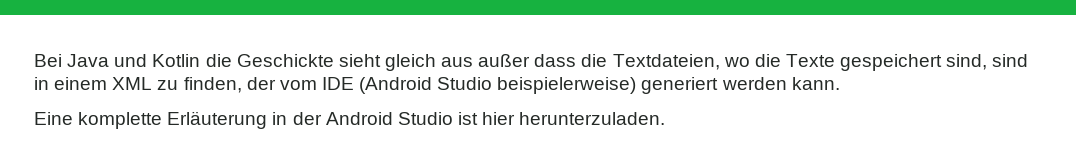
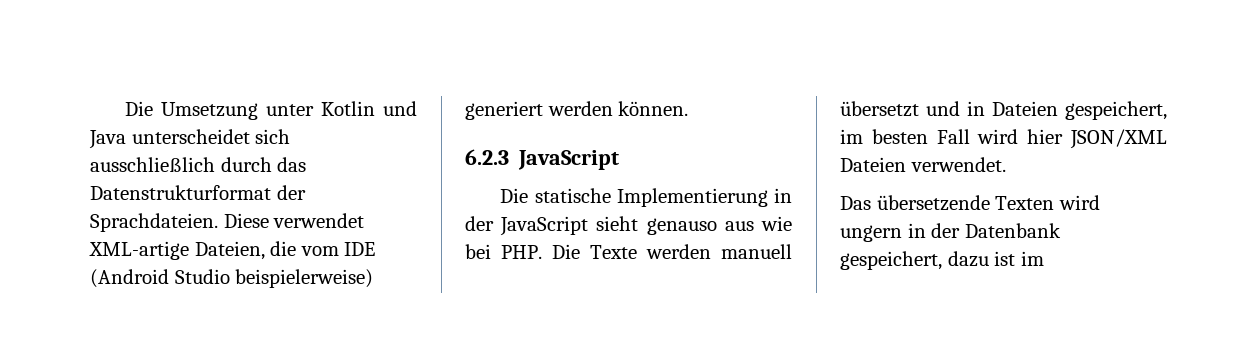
[34,54,1029,71] [34,77,276,93] Bei Java und Kotlin die Geschickte sieht gleich aus außer dass die Textdateien, wo die Texte gespeichert sind, sind in einem XML zu finden, der -> [125,101,417,120] [89,129,291,149] [90,157,307,172] [90,185,306,200] [90,213,365,232] [89,241,297,260] Die Umsetzung unter Kotlin und Java unterscheidet sich ausschließlich durch das Datenstrukturformat der Sprachdateien. Diese verwendet XML-artige Dateien, die
[791,77,840,90] [34,111,666,129] kann. // Eine komplette Erläuterung in der Android Studio ist hier herunterzuladen. -> [618,101,689,116] [465,149,620,170] [500,188,792,207] [465,216,792,236] [465,244,792,259] [840,101,1167,120] [840,129,1167,149] [840,157,1006,172] [840,195,1100,211] [840,223,1061,242] [840,251,1044,270] können. // 6.2.3 JavaScript // Die statische Implementierung in der JavaScript sieht genauso aus wie bei PHP. Die Texte werden manuell übersetzt und in Dateien gespeichert, im besten Fall wird hier JSON/XML Dateien verwendet. // Das übersetzende Texten wird ungern in der Datenbank gespeichert, dazu ist im

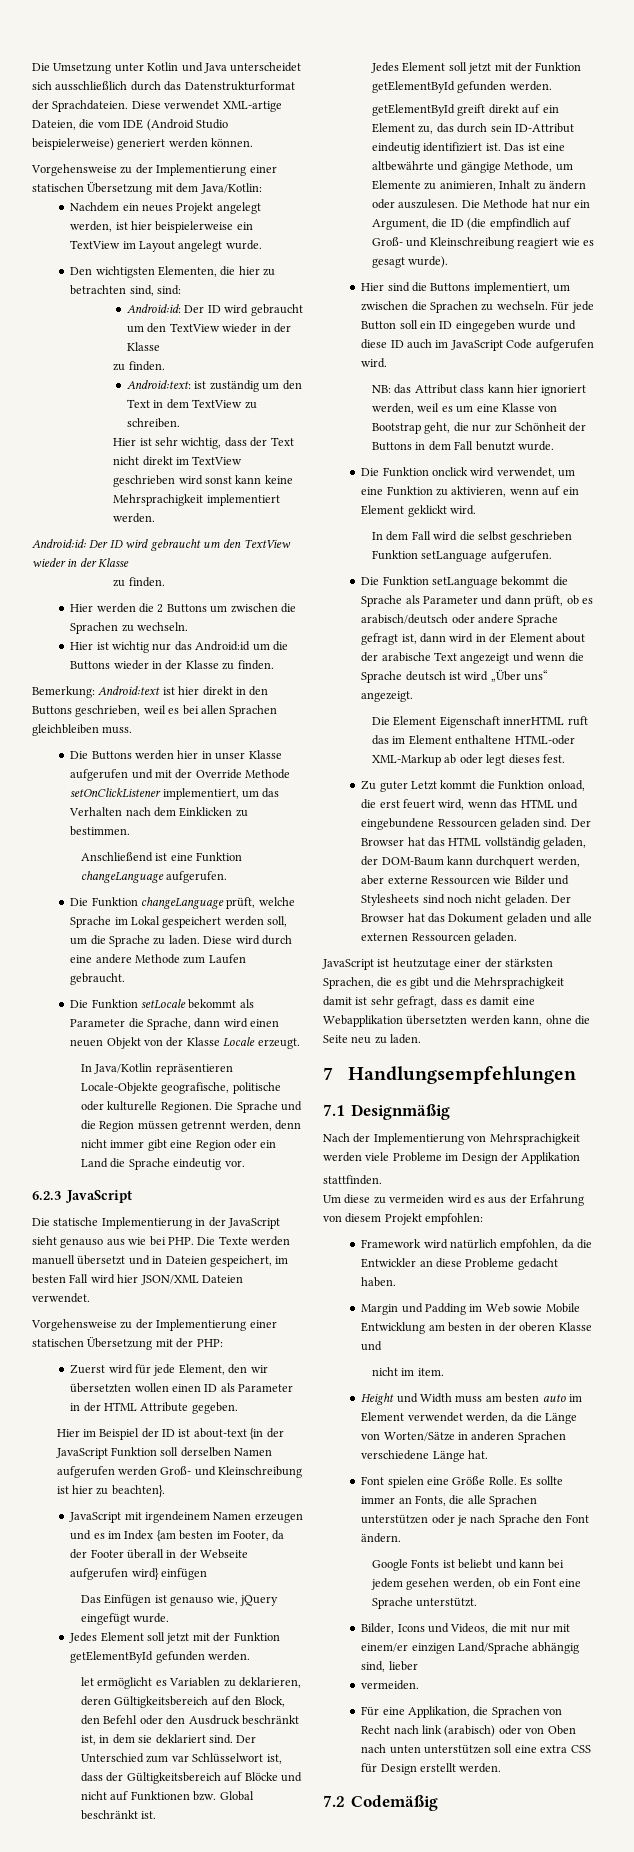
(689, 108) none -> [31,164,277,176] [32,182,262,195] [70,202,261,214] [70,221,253,233] [70,240,262,252] [70,266,276,278] [70,285,182,296] [127,304,303,316] [127,323,291,333] [127,342,161,351] [113,361,165,371] [127,380,302,392] [127,399,257,409] [127,418,181,428] [113,437,294,449] [113,456,243,466] [113,475,293,487] [113,494,280,506] [113,513,156,523] [32,539,291,551] [32,558,130,567] [113,577,165,587] [70,603,296,613] [70,622,189,634] [70,641,288,653] [70,660,274,670] [32,686,269,698] [32,705,278,717] [32,724,133,736] [70,750,282,760] [70,769,291,781] [70,788,280,800] [69,807,248,817] [70,826,131,836] [81,852,243,862] [81,871,228,883] [70,897,295,909] [70,916,288,928] [70,935,292,947] [70,954,246,964] [70,973,126,985] [70,999,254,1009] [70,1018,280,1030] [70,1037,300,1049] [81,1063,233,1075] [81,1082,281,1094] [81,1101,302,1113] [81,1120,301,1132] [81,1139,277,1151] [81,1158,245,1170] // Vorgehensweise zu der Implementierung einer statischen Übersetzung mit dem Java/Kotlin: // Nachdem ein neues Projekt angelegt werden, ist hier beispielerweise ein TextView im Layout angelegt wurde. // Den wichtigsten Elementen, die hier zu betrachten sind, sind: // Android:id: Der ID wird gebraucht um den TextView wieder in der Klasse // zu finden. // Android:text: ist zuständig um den Text in dem TextView zu schreiben. // Hier ist sehr wichtig, dass der Text nicht direkt im TextView geschrieben wird sonst kann keine Mehrsprachigkeit implementiert werden. // Android:id: Der ID wird gebraucht um den TextView wieder in der Klasse // zu finden. // Hier werden die 2 Buttons um zwischen die Sprachen zu wechseln. // Hier ist wichtig nur das Android:id um die Buttons wieder in der Klasse zu finden. // Bemerkung: Android:text ist hier direkt in den Buttons geschrieben, weil es bei allen Sprachen gleichbleiben muss. // Die Buttons werden hier in unser Klasse aufgerufen und mit der Override Methode setOnClickListener implementiert, um das Verhalten nach dem Einklicken zu bestimmen. // Anschließend ist eine Funktion changeLanguage aufgerufen. // Die Funktion changeLanguage prüft, welche Sprache im Lokal gespeichert werden soll, um die Sprache zu laden. Diese wird durch eine andere Methode zum Laufen gebraucht. // Die Funktion setLocale bekommt als Parameter die Sprache, dann wird einen neuen Objekt von der Klasse Locale erzeugt. // In Java/Kotlin repräsentieren Locale-Objekte geografische, politische oder kulturelle Regionen. Die Sprache und die Region müssen getrennt werden, denn nicht immer gibt eine Region oder ein Land die Sprache eindeutig vor.
[840,195,1100,211] [840,223,1061,242] [840,251,1044,270] Das übersetzende Texten wird ungern in der Datenbank gespeichert, dazu ist im -> [31,1319,277,1331] [32,1337,223,1350] [70,1364,268,1376] [70,1383,294,1393] [70,1402,238,1414] [56,1428,284,1440] [55,1447,273,1459] [56,1466,303,1478] [56,1485,165,1497] [69,1511,303,1523] [70,1530,285,1542] [70,1549,249,1559] [70,1568,208,1580] [81,1594,278,1606] [81,1613,170,1625] [69,1632,280,1644] [70,1651,251,1663] [81,1677,301,1689] [81,1696,285,1708] [81,1715,299,1725] [81,1734,257,1745] [81,1753,282,1764] [81,1772,302,1784] [81,1791,254,1801] [81,1810,157,1820] [371,62,582,74] [372,81,552,93] [372,104,559,116] [372,123,574,134] [372,142,565,154] [372,161,573,173] [372,180,586,191] [372,199,591,209] [372,218,571,230] [372,237,594,249] [372,256,449,268] [361,282,571,294] [361,301,594,313] [361,320,576,332] [361,339,594,351] [361,358,388,368] [372,384,587,396] [372,403,558,414] [372,422,587,434] [372,441,554,451] [361,467,576,478] [361,486,579,497] [361,505,477,517] [372,531,573,543] [372,550,552,562] [361,576,568,588] [361,595,593,607] [361,614,559,626] [361,633,585,645] [361,652,584,664] [361,670,549,683] [361,691,414,702] [372,716,588,728] [372,735,575,745] [372,754,565,766] [361,780,585,792] [361,799,578,810] [361,818,591,830] [361,837,587,849] [361,856,580,868] [361,875,570,885] [361,894,572,906] [361,913,592,925] [361,932,518,944] [322,958,553,970] [323,977,565,989] [323,996,535,1008] [323,1015,590,1027] [323,1034,422,1044] [323,1066,576,1084] [323,1104,451,1120] [323,1133,580,1145] [323,1152,581,1164] [323,1175,382,1185] [323,1194,584,1206] [323,1213,484,1225] [361,1239,593,1251] [361,1258,558,1270] [361,1277,397,1287] [361,1303,580,1315] [361,1322,592,1334] [361,1341,383,1351] [372,1367,444,1376] [361,1393,582,1405] [361,1412,578,1424] [361,1431,566,1443] [361,1450,489,1462] [361,1476,563,1488] [361,1495,538,1507] [361,1514,589,1526] [361,1533,402,1543] [372,1559,565,1571] [371,1578,582,1590] [372,1597,478,1609] [361,1623,570,1634] [361,1642,580,1654] [361,1661,418,1672] [361,1680,420,1690] [361,1706,563,1718] [361,1725,576,1737] [361,1744,591,1754] [361,1763,502,1775] [323,1795,439,1811] Vorgehensweise zu der Implementierung einer statischen Übersetzung mit der PHP: // Zuerst wird für jede Element, den wir übersetzten wollen einen ID als Parameter in der HTML Attribute gegeben. // Hier im Beispiel der ID ist about-text {in der JavaScript Funktion soll derselben Namen aufgerufen werden Groß- und Kleinschreibung ist hier zu beachten}. // JavaScript mit irgendeinem Namen erzeugen und es im Index {am besten im Footer, da der Footer überall in der Webseite aufgerufen wird} einfügen // Das Einfügen ist genauso wie, jQuery eingefügt wurde. // Jedes Element soll jetzt mit der Funktion getElementById gefunden werden. // let ermöglicht es Variablen zu deklarieren, deren Gültigkeitsbereich auf den Block, den Befehl oder den Ausdruck beschränkt ist, in dem sie deklariert sind. Der Unterschied zum var Schlüsselwort ist, dass der Gültigkeitsbereich auf Blöcke und nicht auf Funktionen bzw. Global beschränkt ist. // Jedes Element soll jetzt mit der Funktion getElementById gefunden werden. // getElementById greift direkt auf ein Element zu, das durch sein ID-Attribut eindeutig identifiziert ist. Das ist eine altbewährte und gängige Methode, um Elemente zu animieren, Inhalt zu ändern oder auszulesen. Die Methode hat nur ein Argument, die ID (die empfindlich auf Groß- und Kleinschreibung reagiert wie es gesagt wurde). // Hier sind die Buttons implementiert, um zwischen die Sprachen zu wechseln. Für jede Button soll ein ID eingegeben wurde und diese ID auch im JavaScript Code aufgerufen wird. // NB: das Attribut class kann hier ignoriert werden, weil es um eine Klasse von Bootstrap geht, die nur zur Schönheit der Buttons in dem Fall benutzt wurde. // Die Funktion onclick wird verwendet, um eine Funktion zu aktivieren, wenn auf ein Element geklickt wird. // In dem Fall wird die selbst geschrieben Funktion setLanguage aufgerufen. // Die Funktion setLanguage bekommt die Sprache als Parameter und dann prüft, ob es arabisch/deutsch oder andere Sprache gefragt ist, dann wird in der Element about der arabische Text angezeigt und wenn die Sprache deutsch ist wird „Über uns“ angezeigt. // Die Element Eigenschaft innerHTML ruft das im Element enthaltene HTML-oder XML-Markup ab oder legt dieses fest. // Zu guter Letzt kommt die Funktion onload, die erst feuert wird, wenn das HTML und eingebundene Ressourcen geladen sind. Der Browser hat das HTML vollständig geladen, der DOM-Baum kann durchquert werden, aber externe Ressourcen wie Bilder und Stylesheets sind noch nicht geladen. Der Browser hat das Dokument geladen und alle externen Ressourcen geladen. // JavaScript ist heutzutage einer der stärksten Sprachen, die es gibt und die Mehrsprachigkeit damit ist sehr gefragt, dass es damit eine Webapplikation übersetzten werden kann, ohne die Seite neu zu laden. // 7 Handlungsempfehlungen // 7.1 Designmäßig // Nach der Implementierung von Mehrsprachigkeit werden viele Probleme im Design der Applikation // stattfinden. // Um diese zu vermeiden wird es aus der Erfahrung von diesem Projekt empfohlen: // Framework wird natürlich empfohlen, da die Entwickler an diese Probleme gedacht haben. // Margin und Padding im Web sowie Mobile Entwicklung am besten in der oberen Klasse und // nicht im item. // Height und Width muss am besten auto im Element verwendet werden, da die Länge von Worten/Sätze in anderen Sprachen verschiedene Länge hat. // Font spielen eine Größe Rolle. Es sollte immer an Fonts, die alle Sprachen unterstützen oder je nach Sprache den Font ändern. // Google Fonts ist beliebt und kann bei jedem gesehen werden, ob ein Font eine Sprache unterstützt. // Bilder, Icons und Videos, die mit nur mit einem/er einzigen Land/Sprache abhängig sind, lieber // vermeiden. // Für eine Applikation, die Sprachen von Recht nach link (arabisch) oder von Oben nach unten unterstützen soll eine extra CSS für Design erstellt werden. // 7.2 Codemäßig

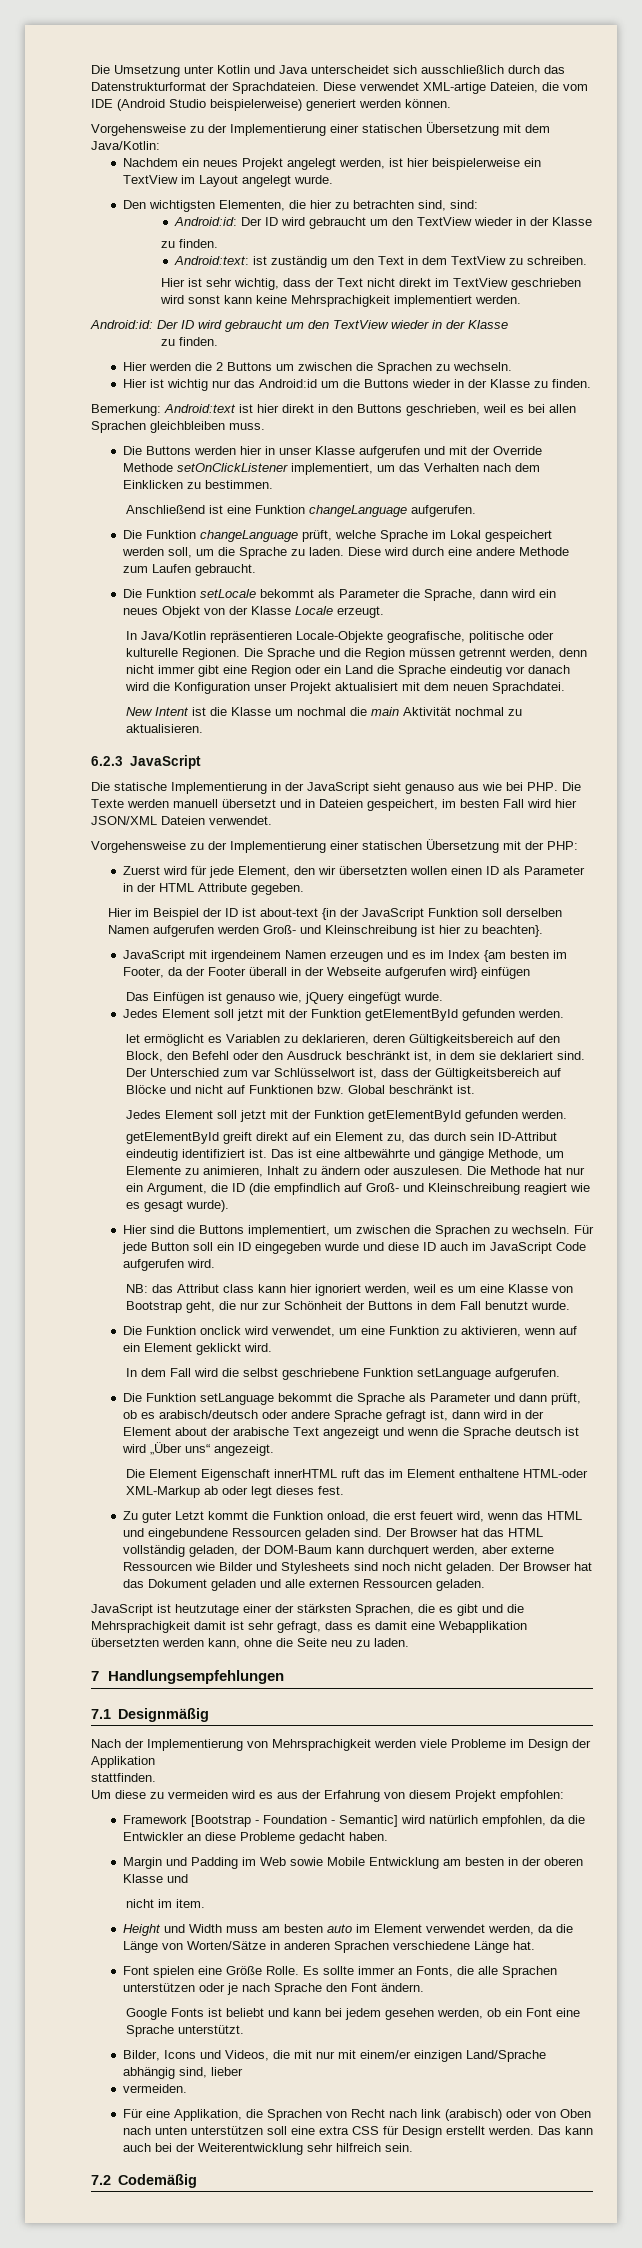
[250,1019,280,1027] [70,1039,104,1047] einen neuen -> [538,589,556,598] [122,608,158,615] ein neues
[224,1160,245,1167] vor. -> [505,665,570,674] [124,682,565,694] [125,707,522,716] [125,724,203,733] vor danach wird die Konfiguration unser Projekt aktualisiert mit dem neuen Sprachdatei. // New Intent ist die Klasse um nochmal die main Aktivität nochmal zu aktualisieren.
[510,531,573,543] geschrieben -> [281,1368,359,1380] geschriebene
(422, 1243) none -> [190,1815,398,1827] [Bootstrap - Foundation - Semantic]
(502, 1768) none -> [537,2126,593,2135] [122,2143,413,2155] Das kann auch bei der Weiterentwicklung sehr hilfreich sein.

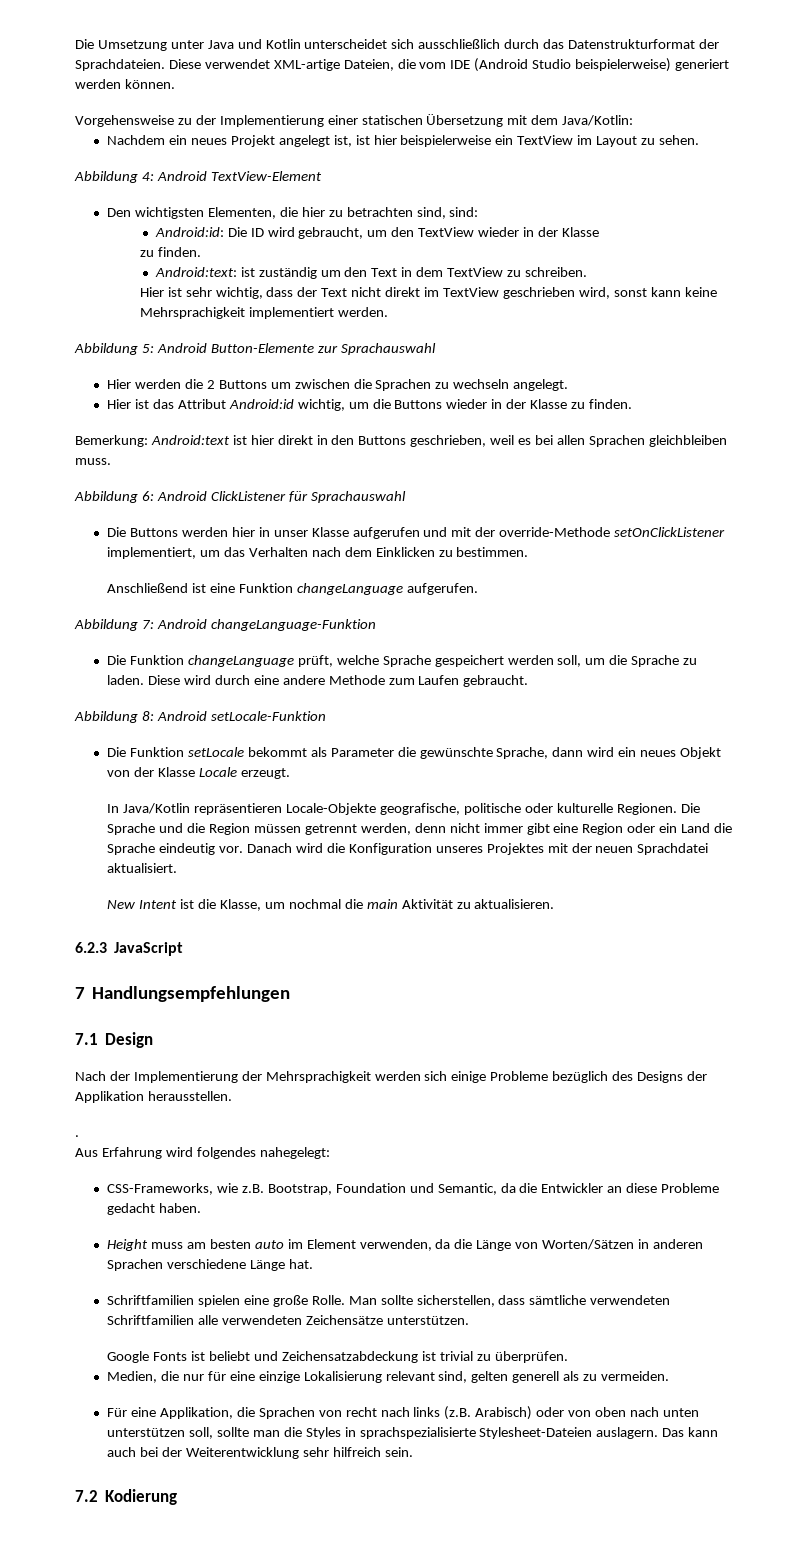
[217,65,308,74] Kotlin und Java -> [207,39,301,49] Java und Kotlin
[338,158,385,169] werden, -> [333,135,352,147] ist,
[241,175,333,187] angelegt wurde. -> [641,135,699,145] [74,171,322,183] zu sehen. // Abbildung 4: Android TextView-Element
[240,217,366,229] Der ID wird gebraucht -> [227,227,364,239] Die ID wird gebraucht,
[159,295,184,304] wird -> [578,287,610,299] wird,
[90,320,508,332] [160,337,218,346] Android:id: Der ID wird gebraucht um den TextView wieder in der Klasse // zu finden. -> [74,343,436,355] Abbildung 5: Android Button-Elemente zur Sprachauswahl
[452,362,512,371] [122,379,317,391] wechseln. // Hier ist wichtig nur das Android:id -> [453,379,569,391] [107,399,345,411] wechseln angelegt. // Hier ist das Attribut Android:id wichtig,
(265, 426) none -> [74,491,406,503] // Abbildung 6: Android ClickListener für Sprachauswahl
[492,446,542,455] [122,463,173,472] Override Methode -> [499,527,611,537] override-Methode
(476, 511) none -> [74,619,376,631] // Abbildung 7: Android changeLanguage-Funktion
[431,530,481,539] im Lokal -> (431, 661) none
(256, 570) none -> [74,711,326,723] // Abbildung 8: Android setLocale-Funktion
(420, 593) none -> [419,747,493,759] gewünschte
[505,665,570,674] vor danach -> [219,843,293,853] vor. Danach
[253,682,565,694] unser Projekt aktualisiert mit dem neuen Sprachdatei. -> [435,843,709,855] [107,863,178,873] unseres Projektes mit der neuen Sprachdatei aktualisiert.
[230,707,271,716] Klasse -> [220,899,262,911] Klasse,
[454,707,504,716] nochmal -> (453, 904) none
[91,782,581,794] [91,799,577,811] [91,816,272,825] [91,839,578,853] [122,866,585,878] [122,883,304,895] [108,908,563,920] [108,925,544,937] [122,950,567,962] [122,967,530,979] [125,992,443,1004] [122,1009,564,1021] [125,1034,560,1046] [125,1051,585,1062] [125,1068,561,1080] [125,1085,475,1094] [125,1110,567,1122] [125,1132,557,1144] [125,1149,564,1161] [125,1166,585,1177] [125,1183,590,1195] [125,1200,229,1212] [122,1225,594,1237] [121,1242,586,1254] [122,1259,215,1271] [125,1284,573,1296] [125,1301,570,1313] [122,1326,577,1337] [122,1343,272,1355] [125,1368,560,1380] [122,1393,581,1405] [122,1410,544,1422] [122,1427,579,1439] [121,1442,274,1456] [125,1469,588,1481] [125,1486,344,1498] [122,1511,582,1523] [122,1528,543,1540] [122,1545,554,1557] [122,1562,592,1574] [122,1579,485,1591] [91,1604,524,1616] [91,1621,527,1633] [91,1638,409,1649] // Die statische Implementierung in der JavaScript sieht genauso aus wie bei PHP. Die Texte werden manuell übersetzt und in Dateien gespeichert, im besten Fall wird hier JSON/XML Dateien verwendet. // Vorgehensweise zu der Implementierung einer statischen Übersetzung mit der PHP: // Zuerst wird für jede Element, den wir übersetzten wollen einen ID als Parameter in der HTML Attribute gegeben. // Hier im Beispiel der ID ist about-text {in der JavaScript Funktion soll derselben Namen aufgerufen werden Groß- und Kleinschreibung ist hier zu beachten}. // JavaScript mit irgendeinem Namen erzeugen und es im Index {am besten im Footer, da der Footer überall in der Webseite aufgerufen wird} einfügen // Das Einfügen ist genauso wie, jQuery eingefügt wurde. // Jedes Element soll jetzt mit der Funktion getElementById gefunden werden. // let ermöglicht es Variablen zu deklarieren, deren Gültigkeitsbereich auf den Block, den Befehl oder den Ausdruck beschränkt ist, in dem sie deklariert sind. Der Unterschied zum var Schlüsselwort ist, dass der Gültigkeitsbereich auf Blöcke und nicht auf Funktionen bzw. Global beschränkt ist. // Jedes Element soll jetzt mit der Funktion getElementById gefunden werden. // getElementById greift direkt auf ein Element zu, das durch sein ID-Attribut eindeutig identifiziert ist. Das ist eine altbewährte und gängige Methode, um Elemente zu animieren, Inhalt zu ändern oder auszulesen. Die Methode hat nur ein Argument, die ID (die empfindlich auf Groß- und Kleinschreibung reagiert wie es gesagt wurde). // Hier sind die Buttons implementiert, um zwischen die Sprachen zu wechseln. Für jede Button soll ein ID eingegeben wurde und diese ID auch im JavaScript Code aufgerufen wird. // NB: das Attribut class kann hier ignoriert werden, weil es um eine Klasse von Bootstrap geht, die nur zur Schönheit der Buttons in dem Fall benutzt wurde. // Die Funktion onclick wird verwendet, um eine Funktion zu aktivieren, wenn auf ein Element geklickt wird. // In dem Fall wird die selbst geschriebene Funktion setLanguage aufgerufen. // Die Funktion setLanguage bekommt die Sprache als Parameter und dann prüft, ob es arabisch/deutsch oder andere Sprache gefragt ist, dann wird in der Element about der arabische Text angezeigt und wenn die Sprache deutsch ist wird „Über uns“ angezeigt. // Die Element Eigenschaft innerHTML ruft das im Element enthaltene HTML-oder XML-Markup ab oder legt dieses fest. // Zu guter Letzt kommt die Funktion onload, die erst feuert wird, wenn das HTML und eingebundene Ressourcen geladen sind. Der Browser hat das HTML vollständig geladen, der DOM-Baum kann durchquert werden, aber externe Ressourcen wie Bilder und Stylesheets sind noch nicht geladen. Der Browser hat das Dokument geladen und alle externen Ressourcen geladen. // JavaScript ist heutzutage einer der stärksten Sprachen, die es gibt und die Mehrsprachigkeit damit ist sehr gefragt, dass es damit eine Webapplikation übersetzten werden kann, ohne die Seite neu zu laden. -> (184, 949) none
[117,1708,209,1722] Designmäßig -> [105,1032,154,1048] Design
[247,1741,268,1748] von -> [241,1071,262,1081] der
[420,1739,591,1751] [91,1756,155,1768] [91,1773,156,1782] [91,1790,564,1802] [122,1815,546,1827] viele Probleme im Design der Applikation // stattfinden. // Um diese zu vermeiden wird es aus der Erfahrung von diesem Projekt empfohlen: // Framework [Bootstrap - Foundation - Semantic] wird natürlich empfohlen, -> [424,1071,707,1083] [75,1091,232,1103] [75,1135,79,1137] [75,1147,330,1159] [107,1183,497,1195] sich einige Probleme bezüglich des Designs der Applikation herausstellen. // . // Aus Erfahrung wird folgendes nahegelegt: // CSS-Frameworks, wie z.B. Bootstrap, Foundation und Semantic,
[122,1857,583,1869] [122,1874,188,1883] [125,1899,205,1908] // Margin und Padding im Web sowie Mobile Entwicklung am besten in der oberen Klasse und // nicht im item. -> (202, 1208) none
[163,1924,222,1933] und Width -> (149, 1245) none
[425,1924,534,1935] verwendet werden, -> [359,1239,432,1251] verwenden,
[186,1941,266,1950] Worten/Sätze -> [542,1239,635,1250] Worten/Sätzen
[122,1966,149,1975] Font -> [107,1295,195,1305] Schriftfamilien
[225,1966,557,1978] [122,1983,424,1995] Größe Rolle. Es sollte immer an Fonts, die alle Sprachen unterstützen oder je nach Sprache den Font ändern. -> [272,1295,671,1307] [107,1315,469,1325] große Rolle. Man sollte sicherstellen, dass sämtliche verwendeten Schriftfamilien alle verwendeten Zeichensätze unterstützen.
[292,2008,580,2020] [125,2025,244,2037] [122,2050,546,2062] [122,2067,243,2079] kann bei jedem gesehen werden, ob ein Font eine Sprache unterstützt. // Bilder, Icons und Videos, die mit nur mit einem/er einzigen Land/Sprache abhängig sind, lieber // -> [281,1351,568,1363] [107,1371,598,1383] Zeichensatzabdeckung ist trivial zu überprüfen. // Medien, die nur für eine einzige Lokalisierung relevant sind, gelten generell als zu
[350,2109,502,2121] Recht nach link (arabisch) -> [345,1406,533,1420] recht nach links (z.B. Arabisch)
[559,2109,591,2118] Oben -> [595,1407,627,1417] oben
[266,2126,534,2138] soll eine extra CSS für Design erstellt werden. -> [189,1427,659,1439] soll, sollte man die Styles in sprachspezialisierte Stylesheet-Dateien auslagern.
[117,2174,197,2188] Codemäßig -> [105,1489,178,1505] Kodierung

